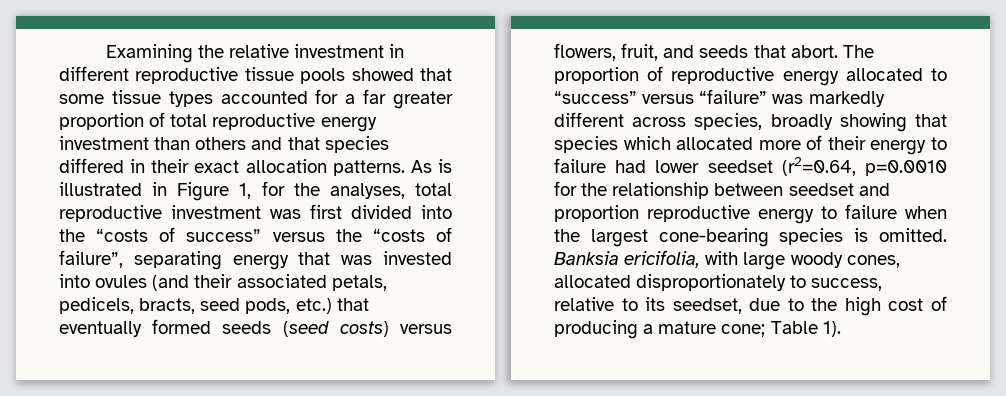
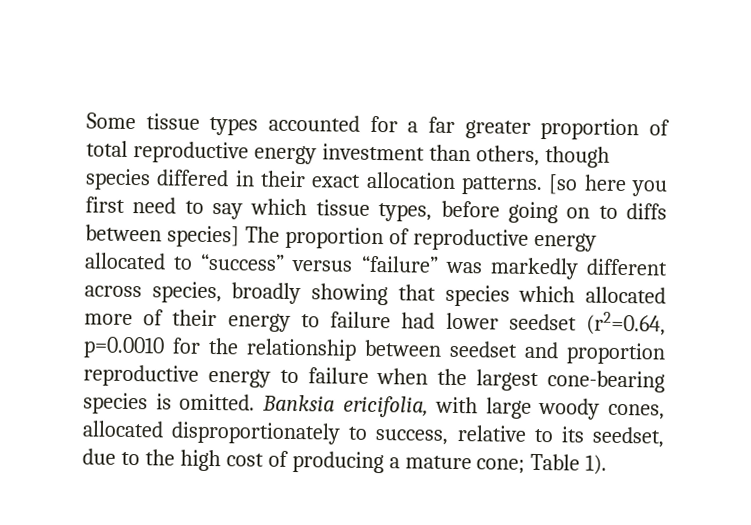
[105,44,405,63] [59,66,452,84] [59,94,104,104] Examining the relative investment in different reproductive tissue pools showed that some -> [86,112,136,130] Some
[195,137,320,150] others and that -> [475,145,610,168] others, though
[410,159,453,173] [59,181,452,201] [59,204,452,222] [59,227,452,242] [59,250,453,270] [59,274,387,291] [59,297,369,314] [59,319,452,337] [554,43,838,61] As is illustrated in Figure 1, for the analyses, total reproductive investment was first divided into the “costs of success” versus the “costs of failure”, separating energy that was invested into ovules (and their associated petals, pedicels, bracts, seed pods, etc.) that eventually formed seeds (seed costs) versus flowers, fruit, and seeds that abort. -> [548,174,668,197] [85,196,667,224] [85,224,240,248] [so here you first need to say which tissue types, before going on to diffs between species]

